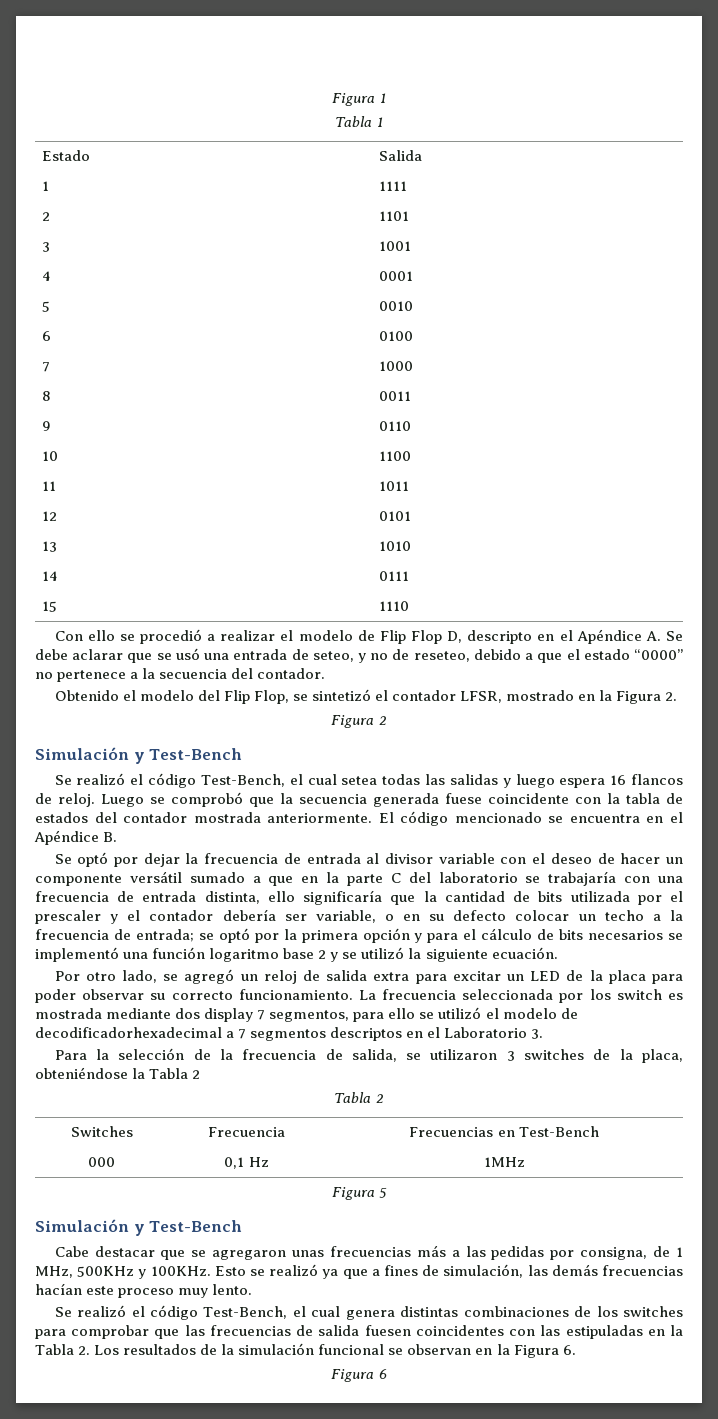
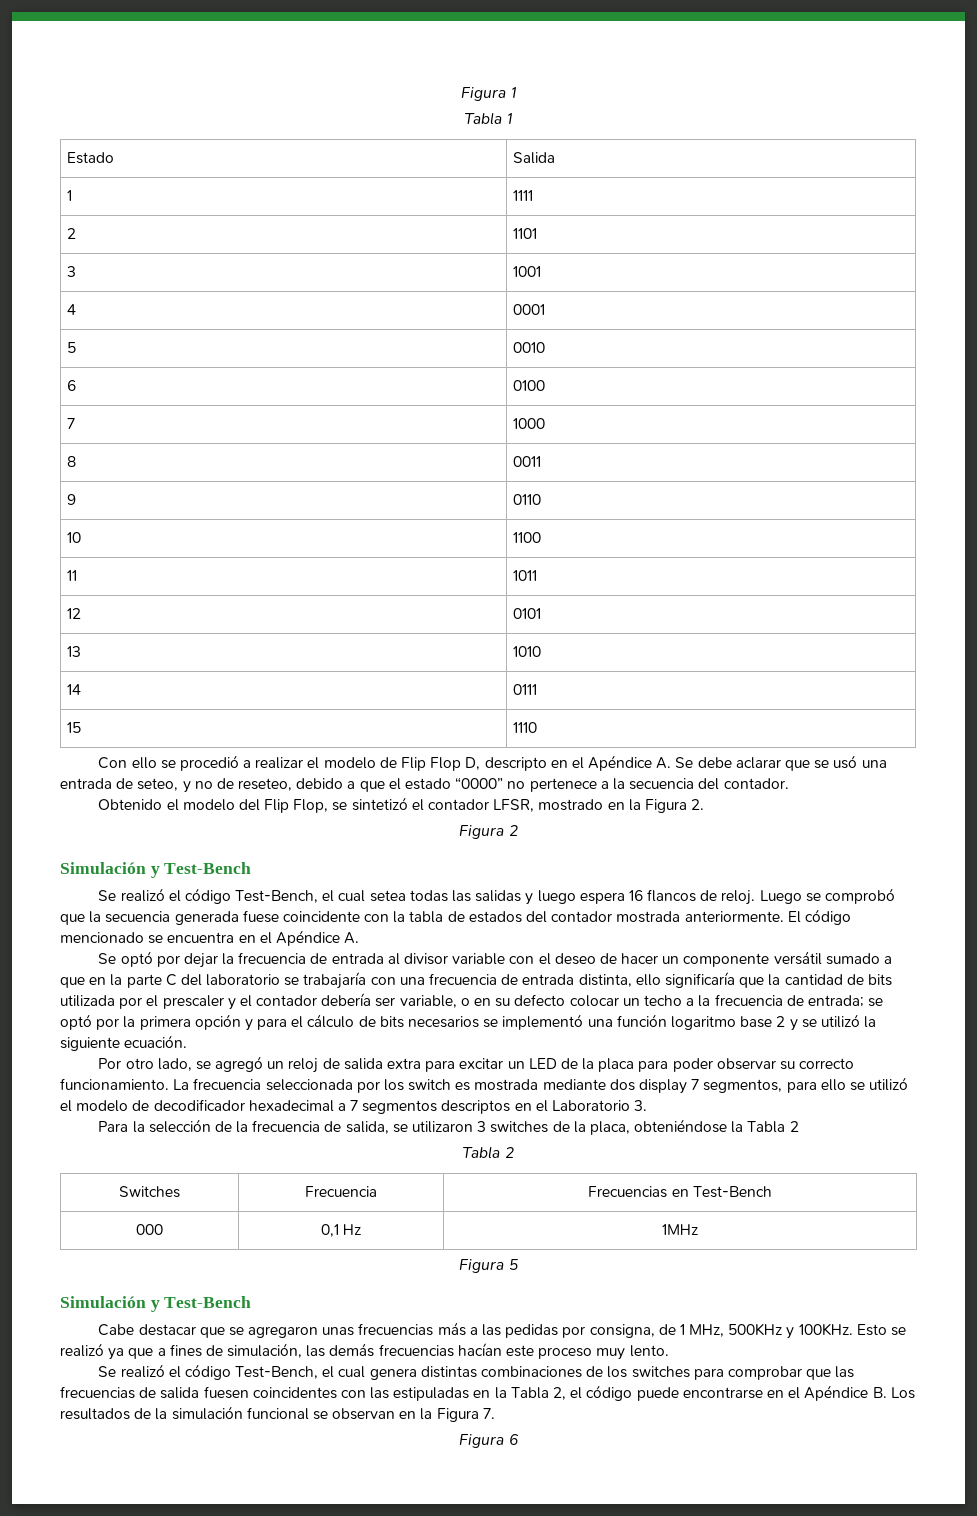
[103,832,118,842] B. -> [344,932,360,944] A.
[35,1027,222,1038] decodificadorhexadecimal -> [153,1099,334,1112] decodificador hexadecimal
[78,1346,91,1355] 2. -> [553,1385,887,1401] 2, el código puede encontrarse en el Apéndice B.
[562,1345,576,1355] 6. -> [482,1408,495,1419] 7.

